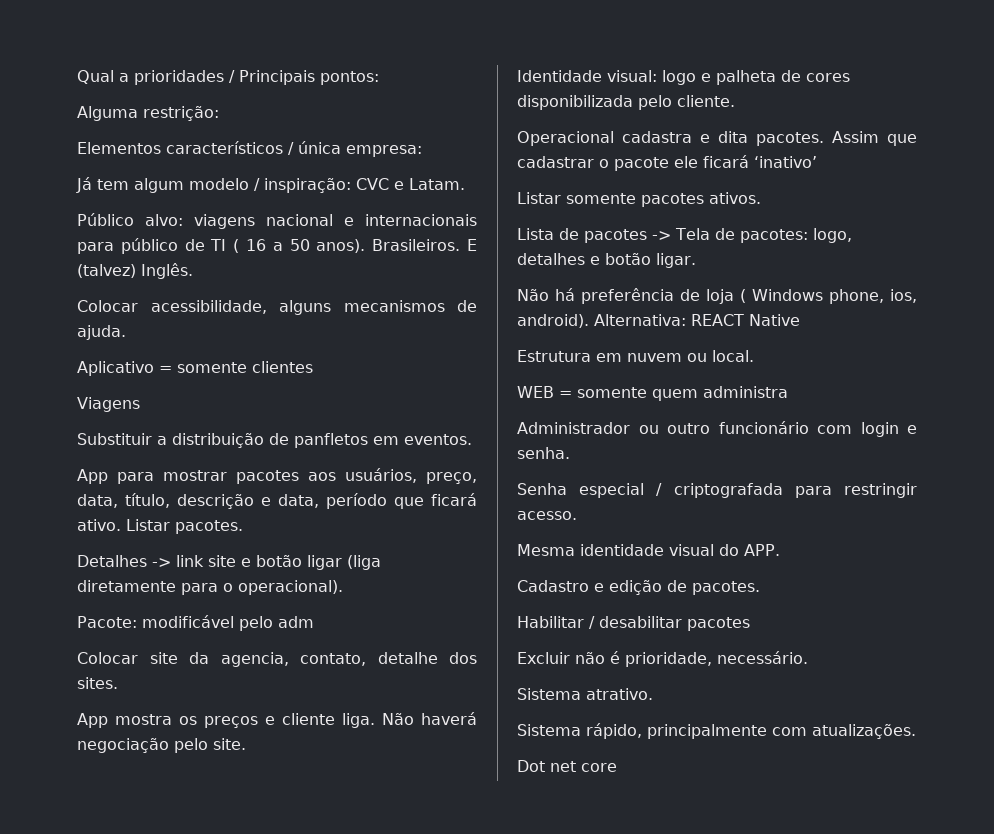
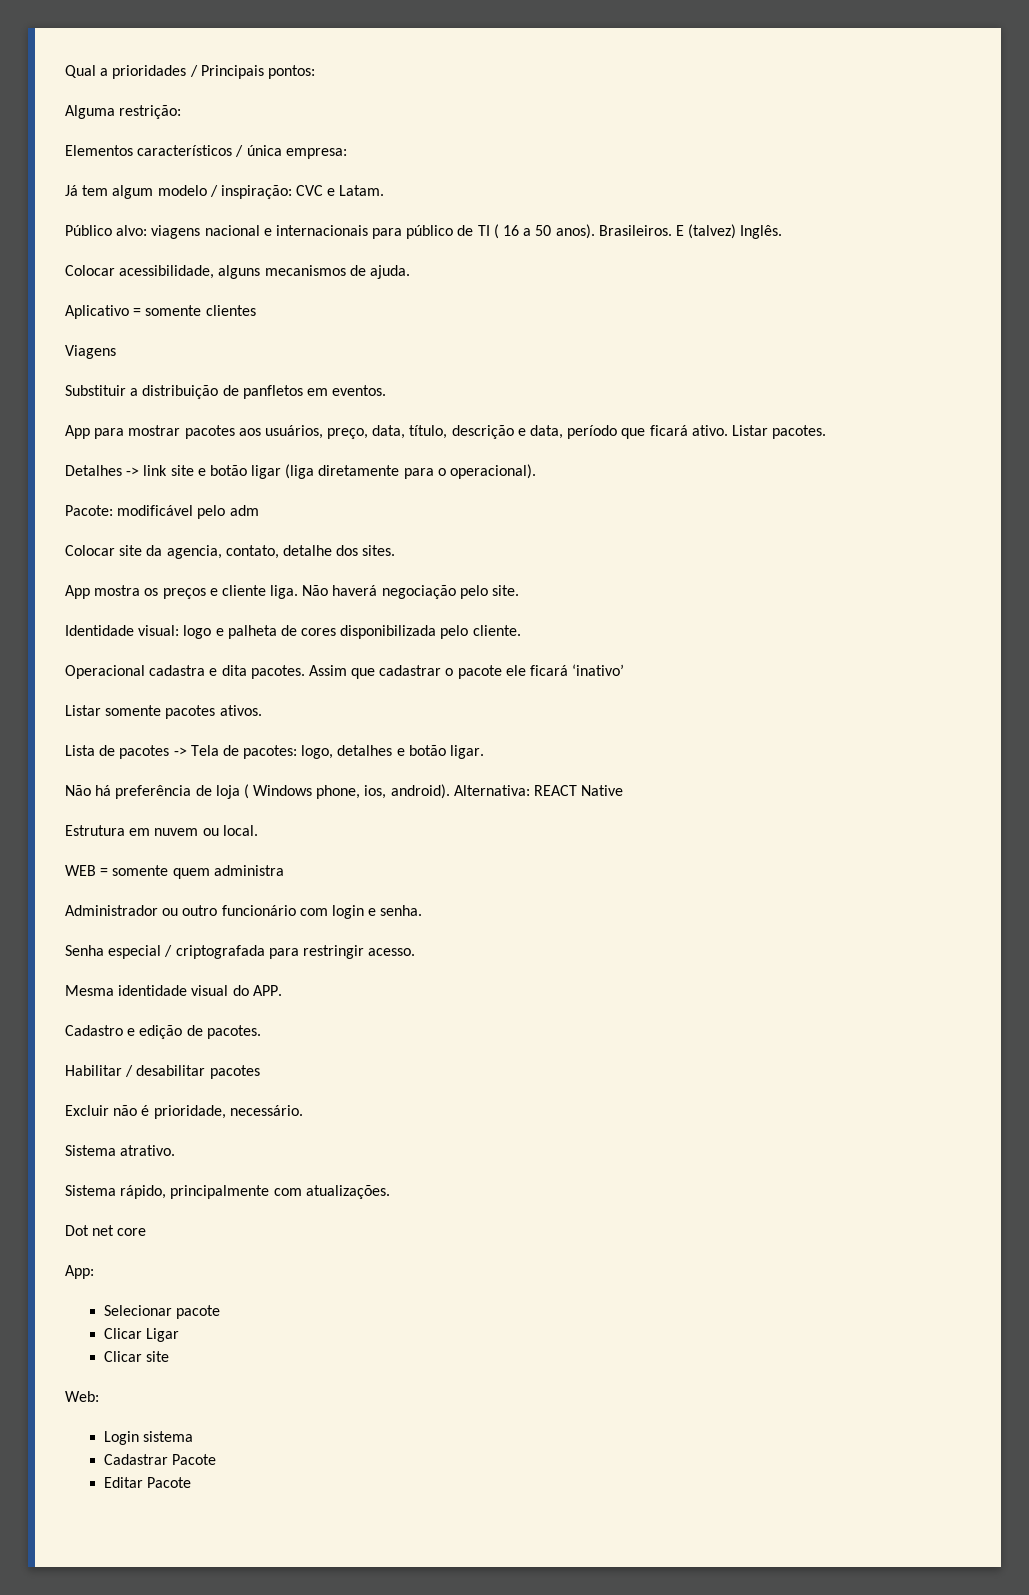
(617, 767) none -> [65,1265,94,1279] [104,1305,221,1319] [104,1328,180,1342] [104,1351,170,1362] [65,1391,99,1402] [104,1431,194,1445] [104,1454,217,1465] [104,1477,192,1488] // App: // Selecionar pacote // Clicar Ligar // Clicar site // Web: // Login sistema // Cadastrar Pacote // Editar Pacote

